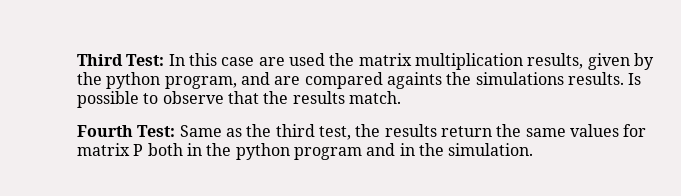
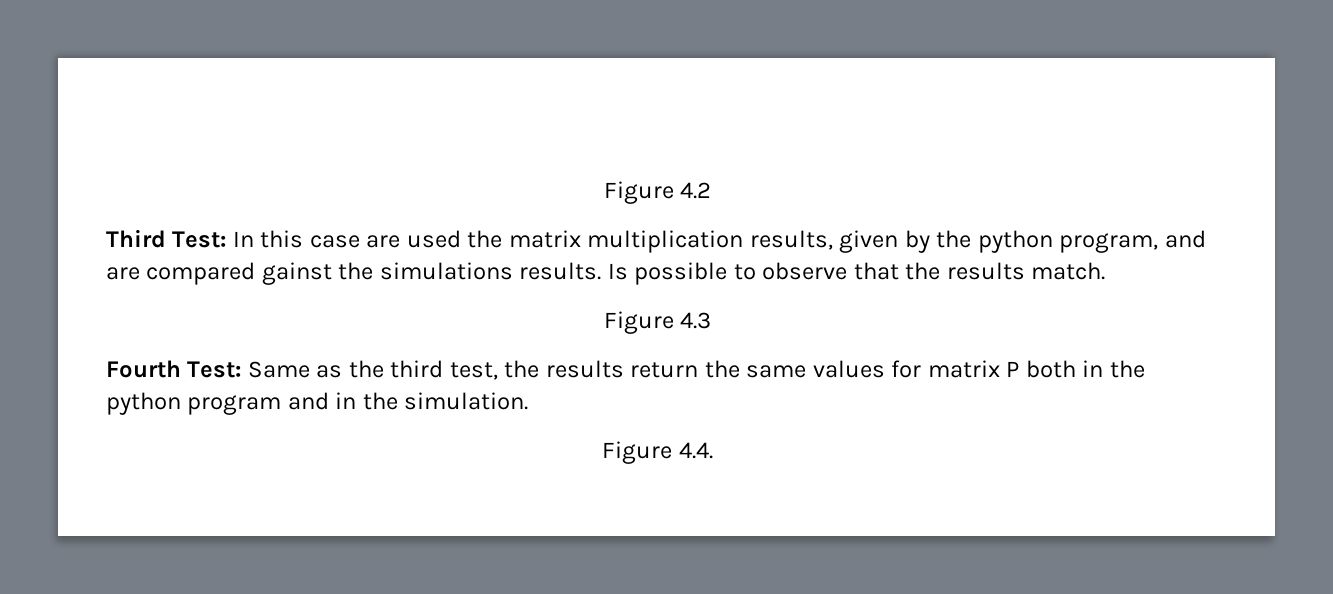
(77, 60) none -> [603,181,712,204] Figure 4.2 //
[386,72,442,89] againts -> [261,262,332,285] gainst
(401, 97) none -> [603,311,712,334] // Figure 4.3
(534, 149) none -> [602,441,713,464] // Figure 4.4.

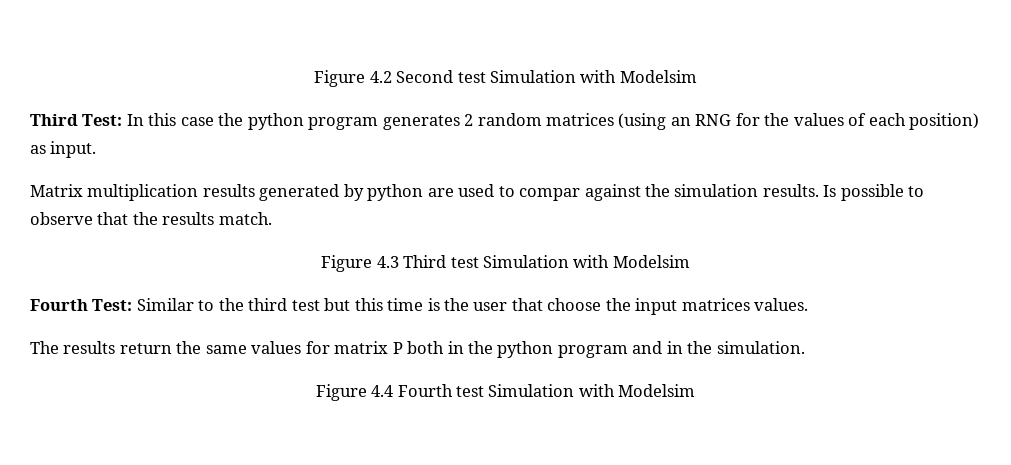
(712, 190) none -> [396,70,697,83] Second test Simulation with Modelsim
[366,230,1206,253] [106,262,513,285] are used the matrix multiplication results, given by the python program, and are compared gainst the simulations -> [218,113,980,130] [30,141,97,158] [30,184,759,201] the python program generates 2 random matrices (using an RNG for the values of each position) as input. // Matrix multiplication results generated by python are used to compar against the simulation
[106,360,540,380] // Fourth Test: Same as the third test, the -> [403,255,690,268] [30,298,809,315] [30,341,59,354] Third test Simulation with Modelsim // Fourth Test: Similar to the third test but this time is the user that choose the input matrices values. // The
[678,442,713,459] 4.4. -> [371,384,696,397] 4.4 Fourth test Simulation with Modelsim

